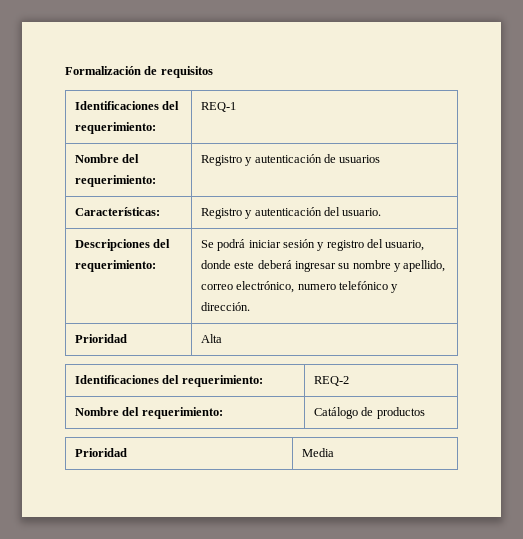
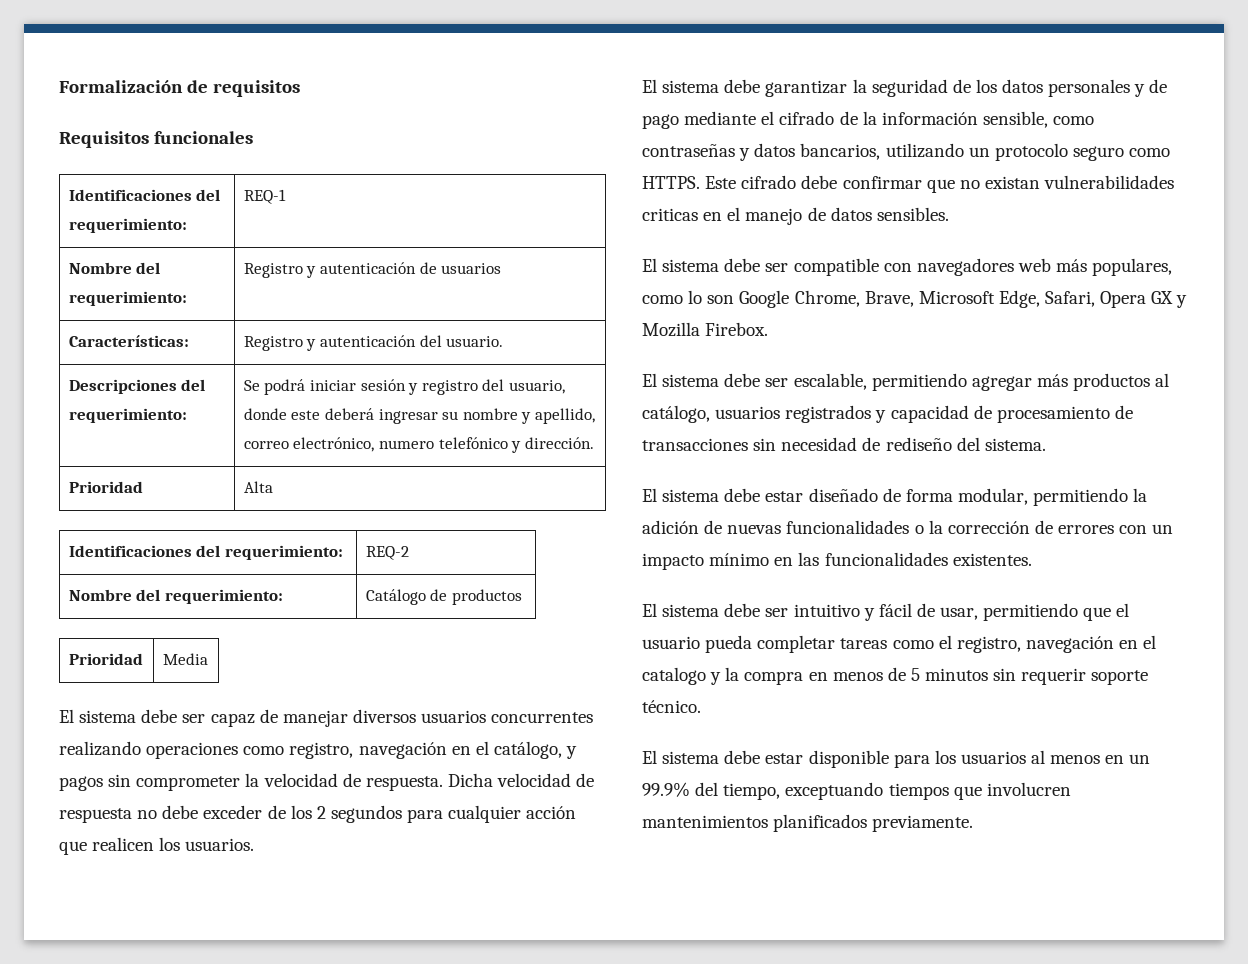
(213, 72) none -> [59,131,254,148] // Requisitos funcionales
(334, 452) none -> [59,709,594,727] [59,741,578,759] [59,773,595,791] [59,805,577,823] [59,837,255,855] [642,79,1168,97] [642,111,1095,129] [642,143,1171,161] [642,175,1175,193] [642,207,949,225] [642,258,1173,276] [642,290,1188,308] [642,322,769,337] [642,373,1170,391] [642,405,1133,423] [642,437,1046,451] [642,488,1148,506] [642,520,1174,534] [642,552,1032,570] [642,603,1130,621] [642,635,1157,653] [642,667,1149,685] [642,700,701,713] [642,750,1151,768] [642,782,1071,800] [642,814,974,832] // El sistema debe ser capaz de manejar diversos usuarios concurrentes realizando operaciones como registro, navegación en el catálogo, y pagos sin comprometer la velocidad de respuesta. Dicha velocidad de respuesta no debe exceder de los 2 segundos para cualquier acción que realicen los usuarios. // El sistema debe garantizar la seguridad de los datos personales y de pago mediante el cifrado de la información sensible, como contraseñas y datos bancarios, utilizando un protocolo seguro como HTTPS. Este cifrado debe confirmar que no existan vulnerabilidades criticas en el manejo de datos sensibles. // El sistema debe ser compatible con navegadores web más populares, como lo son Google Chrome, Brave, Microsoft Edge, Safari, Opera GX y Mozilla Firebox. // El sistema debe ser escalable, permitiendo agregar más productos al catálogo, usuarios registrados y capacidad de procesamiento de transacciones sin necesidad de rediseño del sistema. // El sistema debe estar diseñado de forma modular, permitiendo la adición de nuevas funcionalidades o la corrección de errores con un impacto mínimo en las funcionalidades existentes. // El sistema debe ser intuitivo y fácil de usar, permitiendo que el usuario pueda completar tareas como el registro, navegación en el catalogo y la compra en menos de 5 minutos sin requerir soporte técnico. // El sistema debe estar disponible para los usuarios al menos en un 99.9% del tiempo, exceptuando tiempos que involucren mantenimientos planificados previamente.

